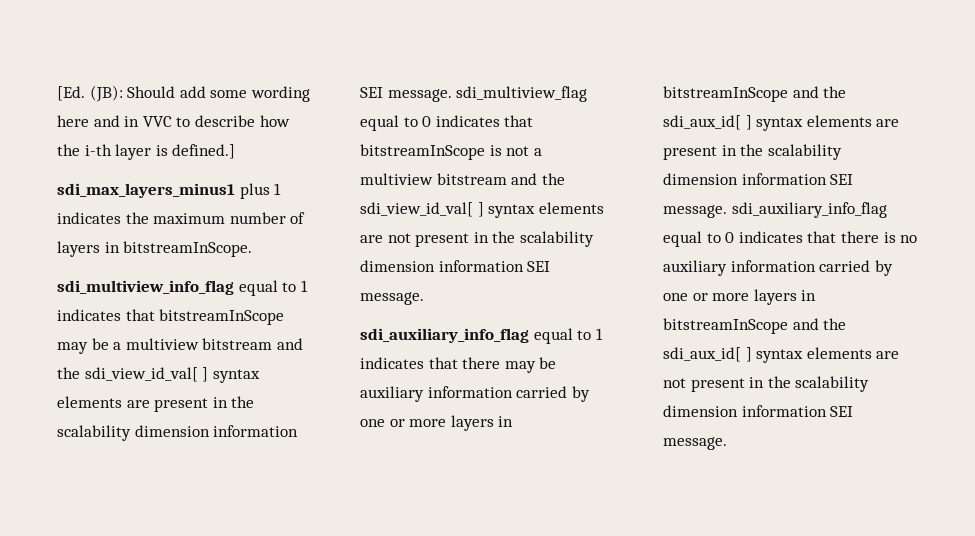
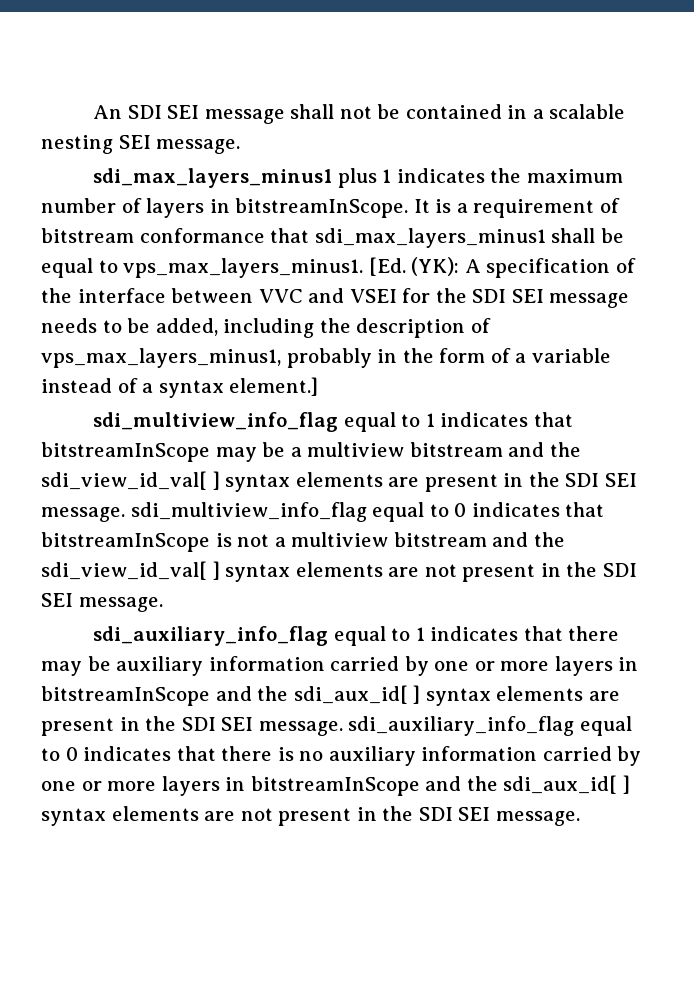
[57,85,310,102] [57,115,290,127] [57,144,236,160] [Ed. (JB): Should add some wording here and in VVC to describe how the i-th layer is defined.] -> [92,104,626,124] [41,135,241,154] An SDI SEI message shall not be contained in a scalable nesting SEI message.
(253, 249) none -> [413,198,620,218] [41,228,624,248] [41,257,636,278] [41,288,630,308] [41,318,491,338] [41,348,611,368] [41,377,319,398] It is a requirement of bitstream conformance that sdi_max_layers_minus1 shall be equal to vps_max_layers_minus1. [Ed. (YK): A specification of the interface between VVC and VSEI for the SDI SEI message needs to be added, including the description of vps_max_layers_minus1, probably in the form of a variable instead of a syntax element.]
[57,425,299,441] [360,86,588,102] scalability dimension information SEI message. sdi_multiview_flag -> [565,473,637,487] [41,502,367,522] SDI SEI message. sdi_multiview_info_flag
[519,231,594,247] [360,260,524,272] scalability dimension information -> [602,563,637,577] SDI
[767,144,842,160] [663,173,827,185] scalability dimension information -> [181,717,216,731] SDI
[795,376,870,392] [663,405,827,417] scalability dimension information -> [418,807,453,821] SDI

